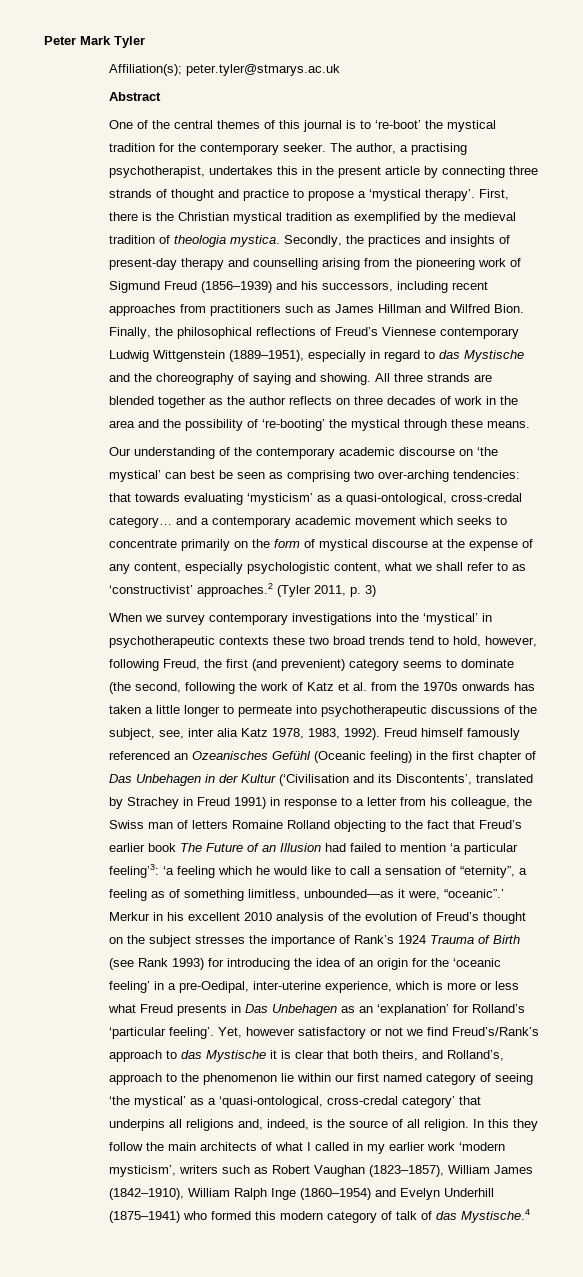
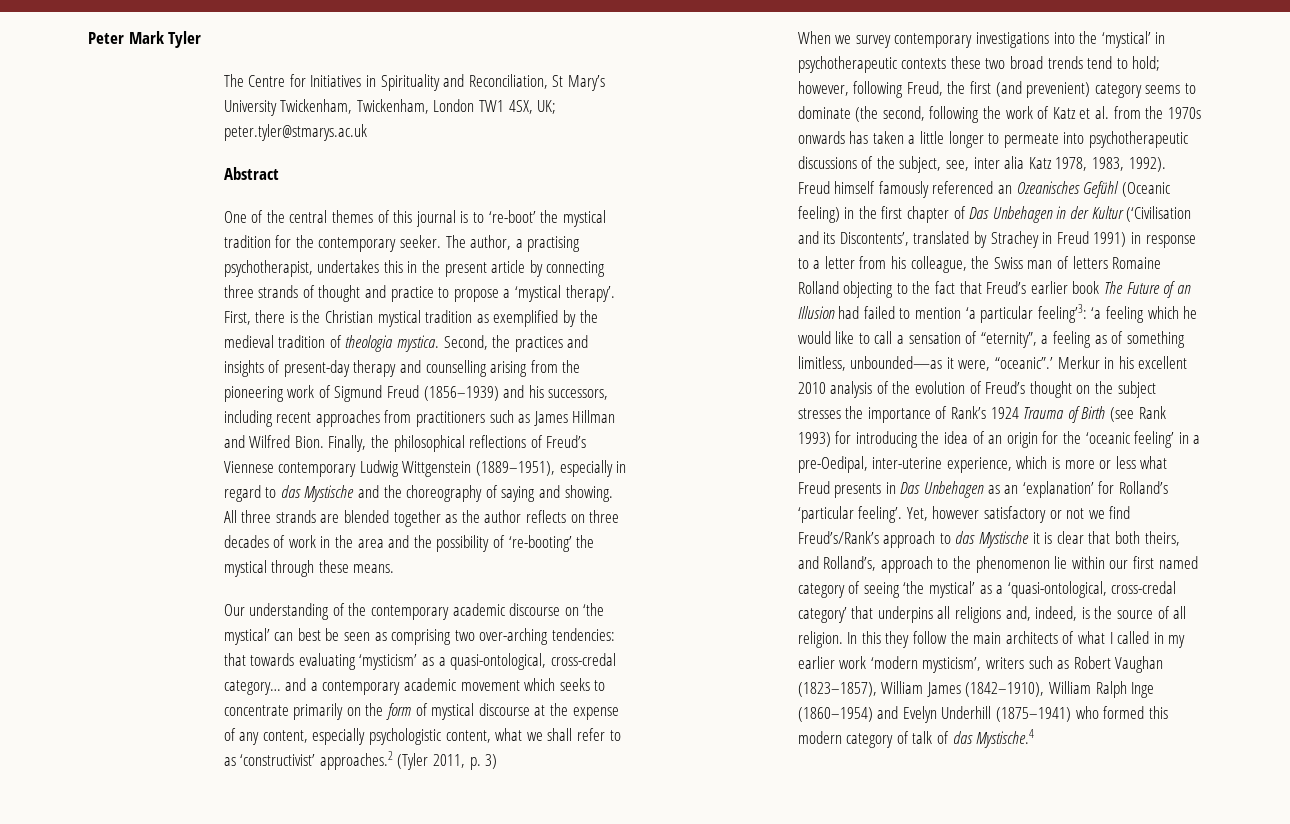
[108,64,182,76] Affiliation(s); -> [223,74,606,91] [223,99,557,116] The Centre for Initiatives in Spirituality and Reconciliation, St Mary’s University Twickenham, Twickenham, London TW1 4SX, UK;
[283,235,342,247] Secondly, -> [443,335,488,350] Second,
[452,636,481,647] hold, -> [1132,56,1161,71] hold;

